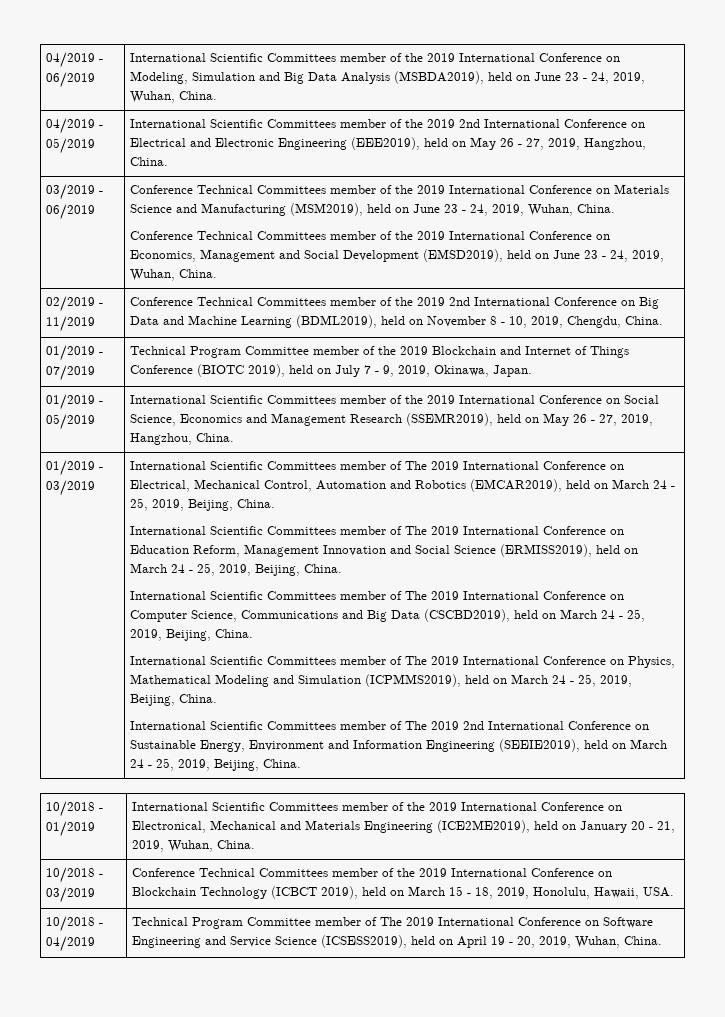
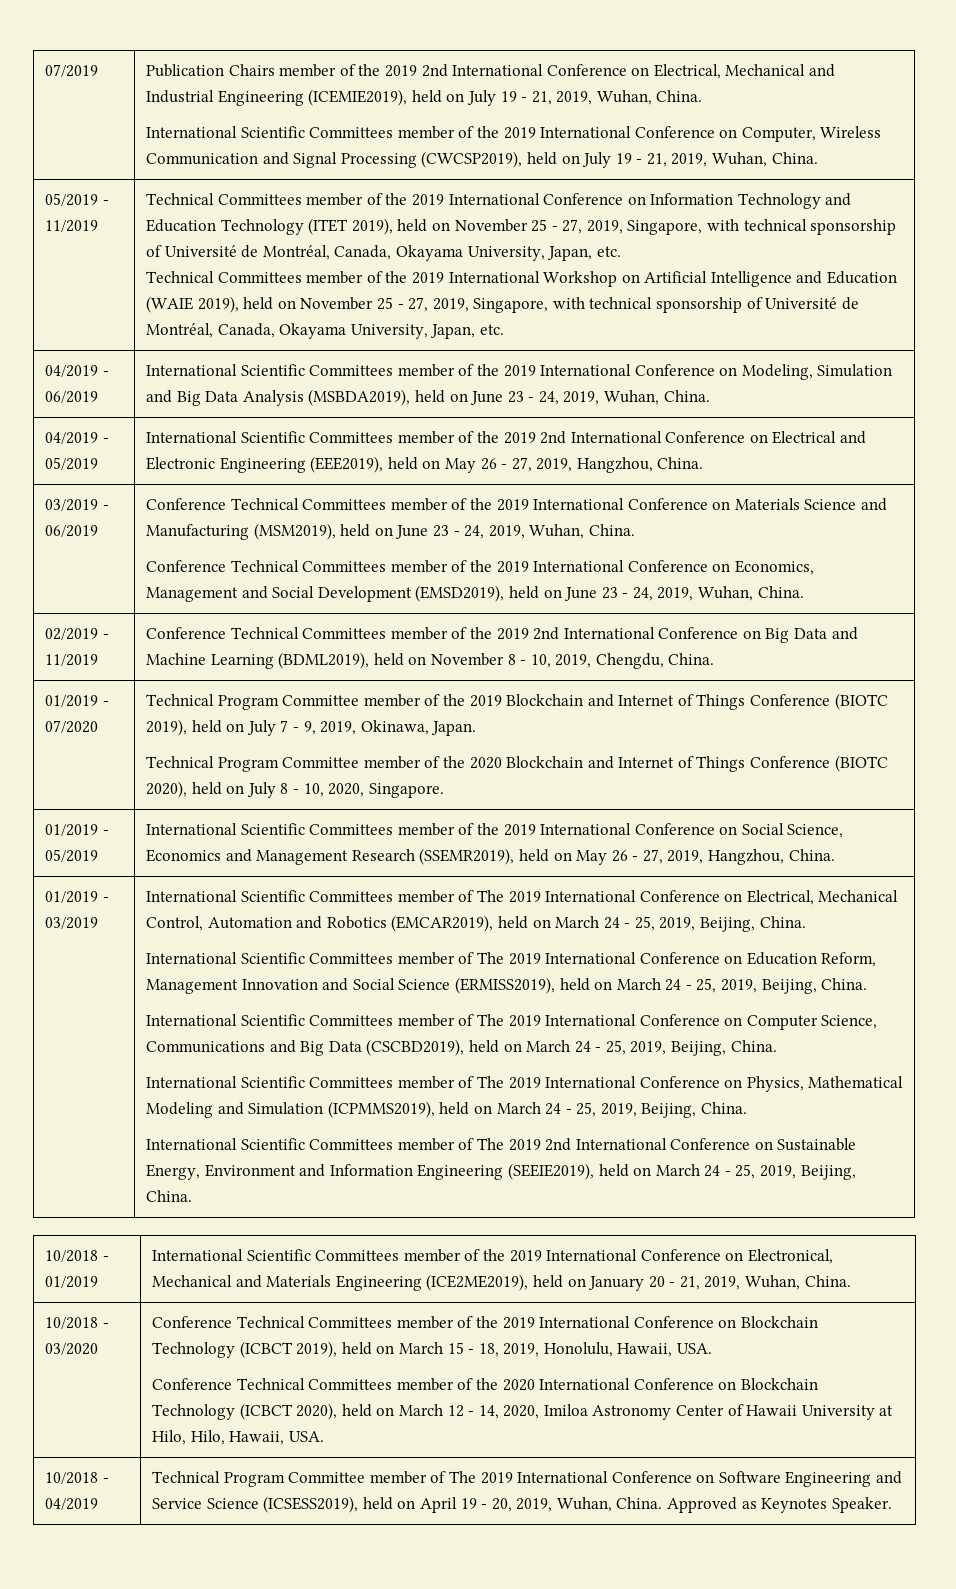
(46, 60) none -> [44,64,98,77] [145,64,836,79] [145,89,703,106] [145,126,882,142] [145,151,818,168] [44,193,109,206] [44,220,98,232] [145,193,852,209] [145,218,897,235] [145,245,621,261] [145,271,898,287] [145,296,859,313] [145,323,504,339] 07/2019 | Publication Chairs member of the 2019 2nd International Conference on Electrical, Mechanical and Industrial Engineering (ICEMIE2019), held on July 19 - 21, 2019, Wuhan, China. // International Scientific Committees member of the 2019 International Conference on Computer, Wireless Communication and Signal Processing (CWCSP2019), held on July 19 - 21, 2019, Wuhan, China. // 05/2019 - 11/2019 | Technical Committees member of the 2019 International Conference on Information Technology and Education Technology (ITET 2019), held on November 25 - 27, 2019, Singapore, with technical sponsorship of Université de Montréal, Canada, Okayama University, Japan, etc. // Technical Committees member of the 2019 International Workshop on Artificial Intelligence and Education (WAIE 2019), held on November 25 - 27, 2019, Singapore, with technical sponsorship of Université de Montréal, Canada, Okayama University, Japan, etc. //
[46,365,96,381] 07/2019 -> [44,720,98,733] 07/2020
(533, 371) none -> [145,755,888,772] [145,781,444,798] // Technical Program Committee member of the 2020 Blockchain and Internet of Things Conference (BIOTC 2020), held on July 8 - 10, 2020, Singapore.
[46,887,96,903] 03/2019 -> [44,1343,98,1355] 03/2020
(675, 892) none -> [151,1378,818,1391] [151,1403,894,1420] [151,1430,324,1445] // Conference Technical Committees member of the 2020 International Conference on Blockchain Technology (ICBCT 2020), held on March 12 - 14, 2020, Imiloa Astronomy Center of Hawaii University at Hilo, Hilo, Hawaii, USA.
(663, 940) none -> [667,1497,892,1513] Approved as Keynotes Speaker.

